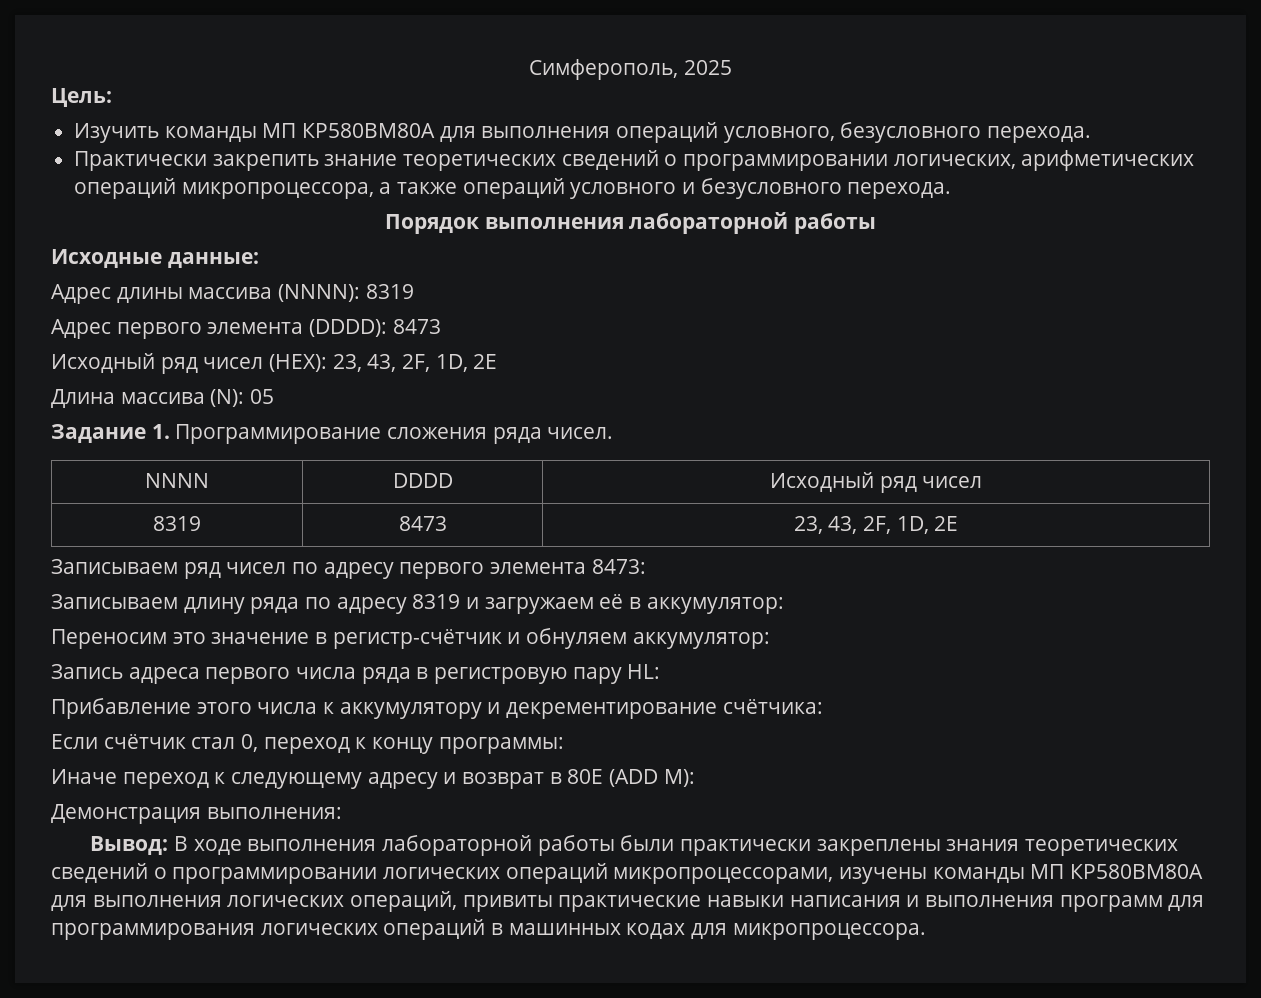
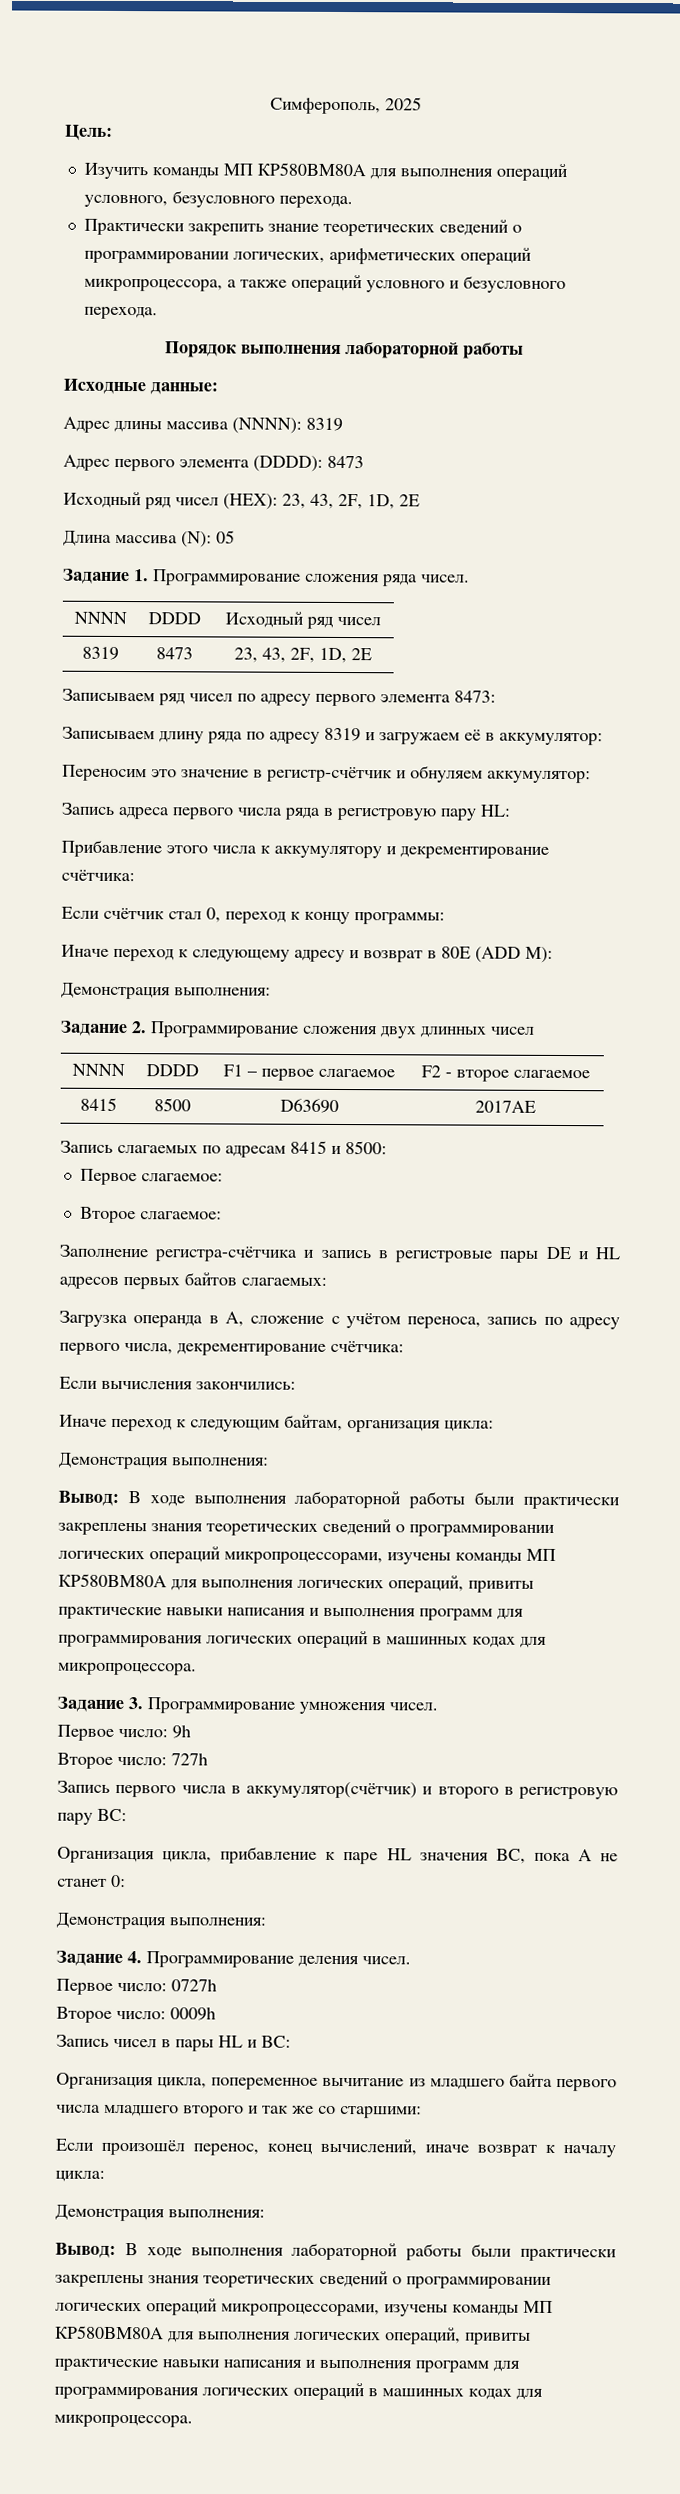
(342, 813) none -> [60,1020,535,1039] [71,1063,125,1077] [146,1064,199,1077] [223,1064,395,1081] [421,1065,590,1082] [79,1097,117,1111] [154,1098,191,1112] [279,1098,339,1113] [475,1100,536,1113] [60,1140,387,1158] [79,1168,223,1186] [79,1206,222,1224] [59,1244,621,1263] [59,1272,327,1290] [59,1310,621,1330] [59,1340,404,1356] [59,1376,296,1390] [59,1414,494,1433] [58,1452,269,1470] // Задание 2. Программирование сложения двух длинных чисел // NNNN | DDDD | F1 – первое слагаемое | F2 - второе слагаемое // 8415 | 8500 | D63690 | 2017AE // Запись слагаемых по адресам 8415 и 8500: // Первое слагаемое: // Второе слагаемое: // Заполнение регистра-счётчика и запись в регистровые пары DE и HL адресов первых байтов слагаемых: // Загрузка операнда в A, сложение с учётом переноса, запись по адресу первого числа, декрементирование счётчика: // Если вычисления закончились: // Иначе переход к следующим байтам, организация цикла: // Демонстрация выполнения:
(926, 931) none -> [57,1696,438,1715] [57,1724,191,1741] [57,1752,208,1769] [57,1780,618,1800] [57,1808,127,1825] [57,1846,619,1865] [57,1874,126,1888] [56,1912,266,1930] [56,1950,411,1968] [56,1978,217,1995] [56,2006,216,2023] [56,2034,291,2052] [56,2072,618,2092] [56,2104,422,2119] [55,2138,616,2158] [55,2170,105,2182] [55,2204,265,2222] [55,2242,617,2262] [55,2270,552,2289] [55,2298,553,2317] [55,2325,531,2345] [54,2358,520,2373] [54,2382,543,2401] [54,2414,193,2428] // Задание 3. Программирование умножения чисел. // Первое число: 9h // Второе число: 727h // Запись первого числа в аккумулятор(счётчик) и второго в регистровую пару BC: // Организация цикла, прибавление к паре HL значения BC, пока A не станет 0: // Демонстрация выполнения: // Задание 4. Программирование деления чисел. // Первое число: 0727h // Второе число: 0009h // Запись чисел в пары HL и BC: // Организация цикла, попеременное вычитание из младшего байта первого числа младшего второго и так же со старшими: // Если произошёл перенос, конец вычислений, иначе возврат к началу цикла: // Демонстрация выполнения: // Вывод: В ходе выполнения лабораторной работы были практически закреплены знания теоретических сведений о программировании логических операций микропроцессорами, изучены команды МП КР580ВМ80А для выполнения логических операций, привиты практические навыки написания и выполнения программ для программирования логических операций в машинных кодах для микропроцессора.

